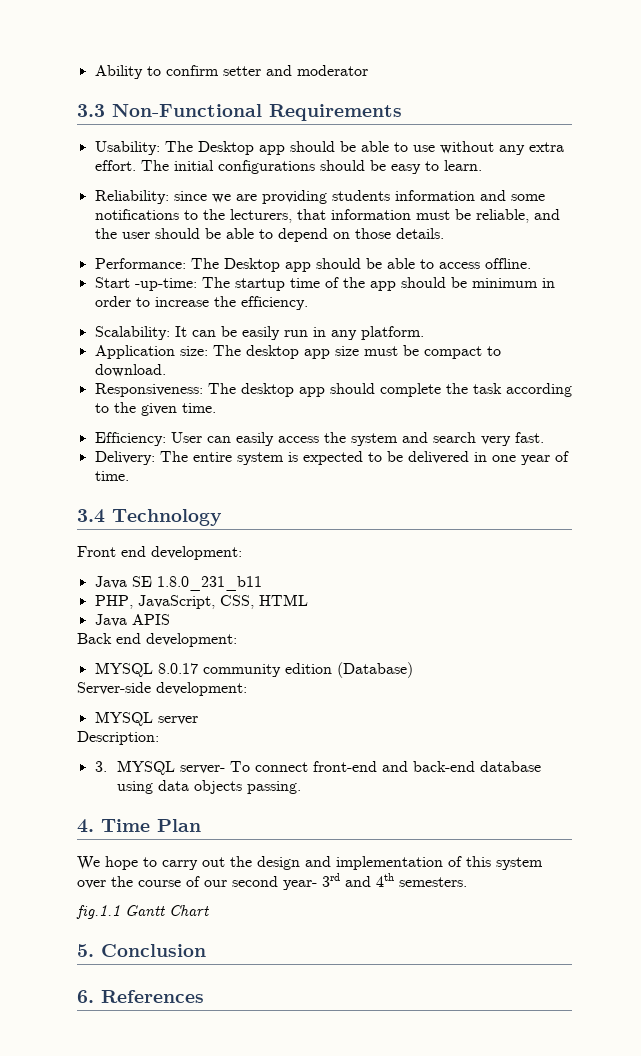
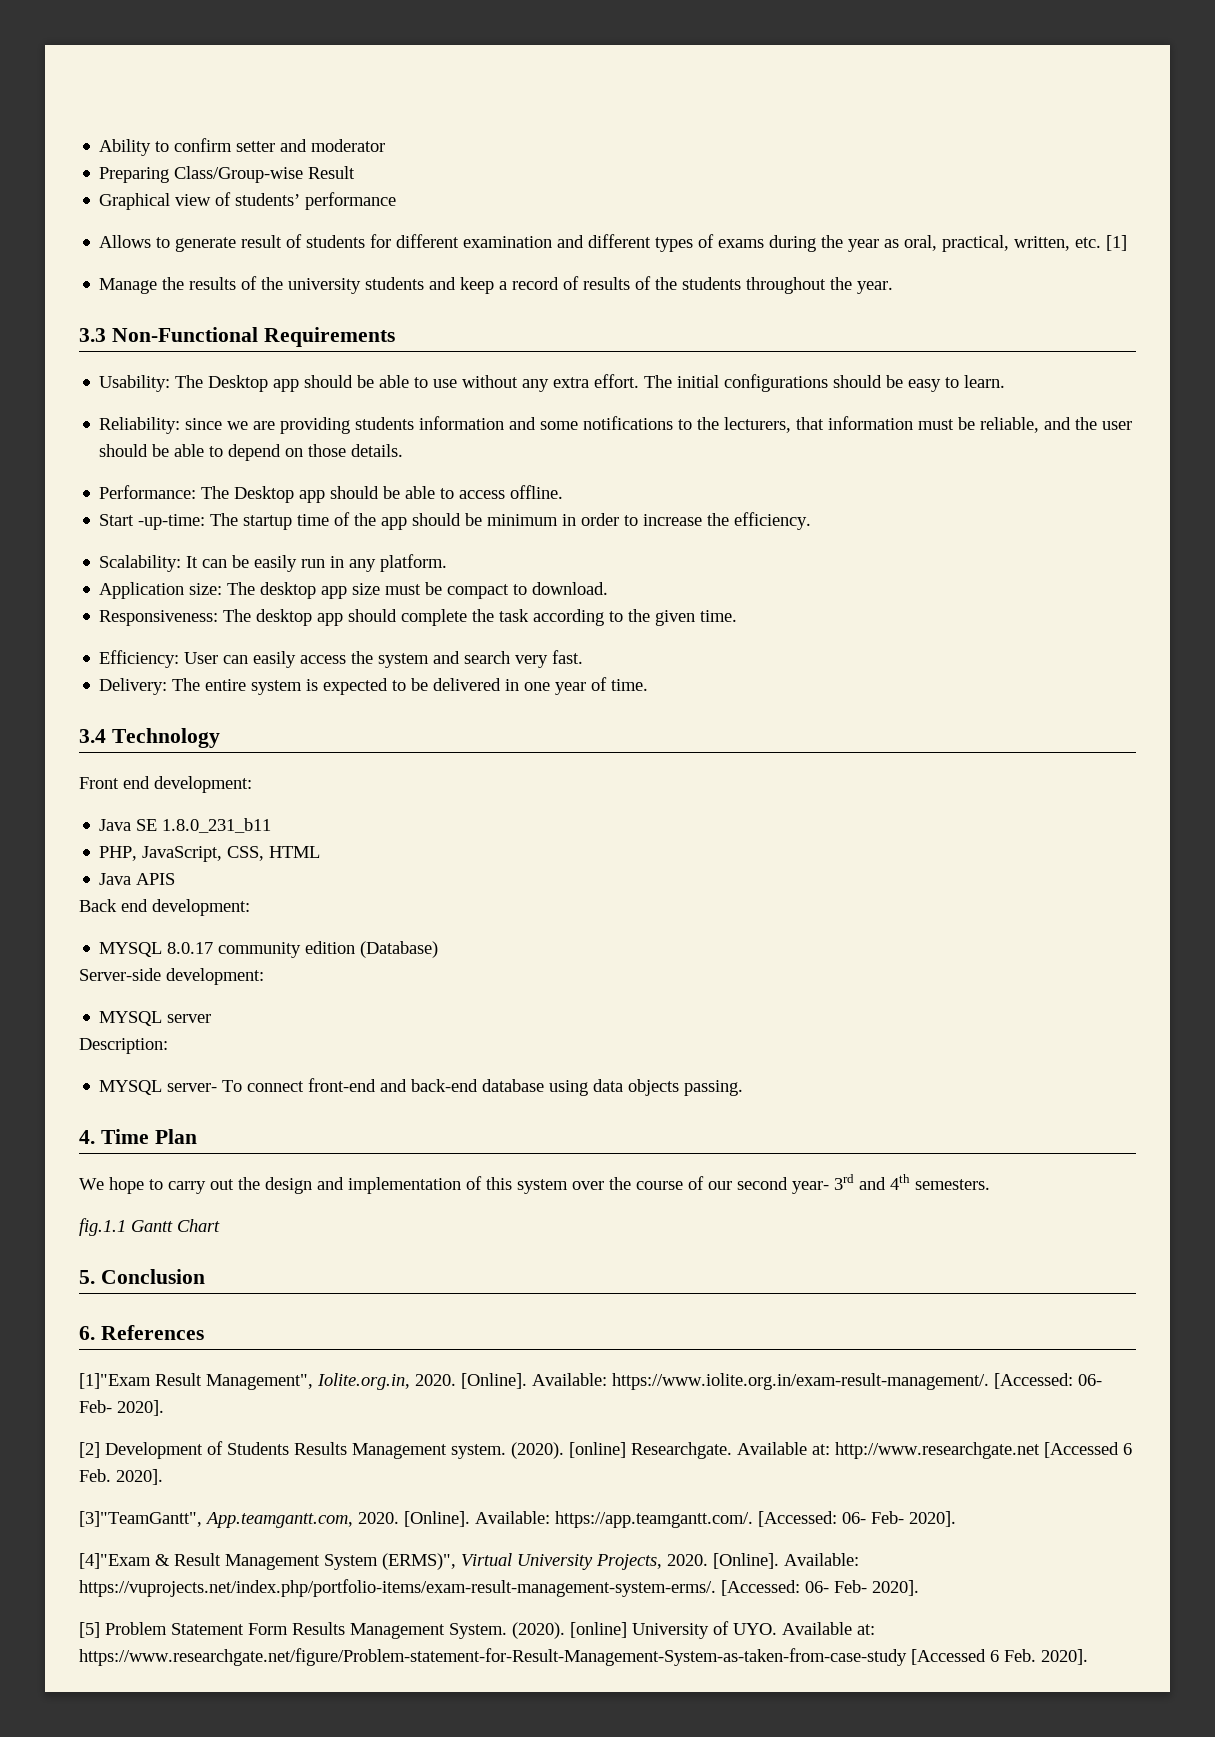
(368, 70) none -> [99,166,356,183] [99,192,397,210] [99,234,1128,252] [99,276,894,294] // Preparing Class/Group-wise Result // Graphical view of students’ performance // Allows to generate result of students for different examination and different types of exams during the year as oral, practical, written, etc. [1] // Manage the results of the university students and keep a record of results of the students throughout the year.
[94,761,107,772] 3. -> (168, 1046) none
(204, 996) none -> [79,1373,1102,1390] [79,1400,164,1416] [79,1441,1132,1459] [79,1469,163,1485] [79,1511,956,1528] [79,1553,859,1570] [79,1579,919,1597] [79,1621,875,1639] [79,1648,1088,1666] // [1]"Exam Result Management", Iolite.org.in, 2020. [Online]. Available: https://www.iolite.org.in/exam-result-management/. [Accessed: 06- Feb- 2020]. // [2] Development of Students Results Management system. (2020). [online] Researchgate. Available at: http://www.researchgate.net [Accessed 6 Feb. 2020]. // [3]"TeamGantt", App.teamgantt.com, 2020. [Online]. Available: https://app.teamgantt.com/. [Accessed: 06- Feb- 2020]. // [4]"Exam & Result Management System (ERMS)", Virtual University Projects, 2020. [Online]. Available: https://vuprojects.net/index.php/portfolio-items/exam-result-management-system-erms/. [Accessed: 06- Feb- 2020]. // [5] Problem Statement Form Results Management System. (2020). [online] University of UYO. Available at: https://www.researchgate.net/figure/Problem-statement-for-Result-Management-System-as-taken-from-case-study [Accessed 6 Feb. 2020].

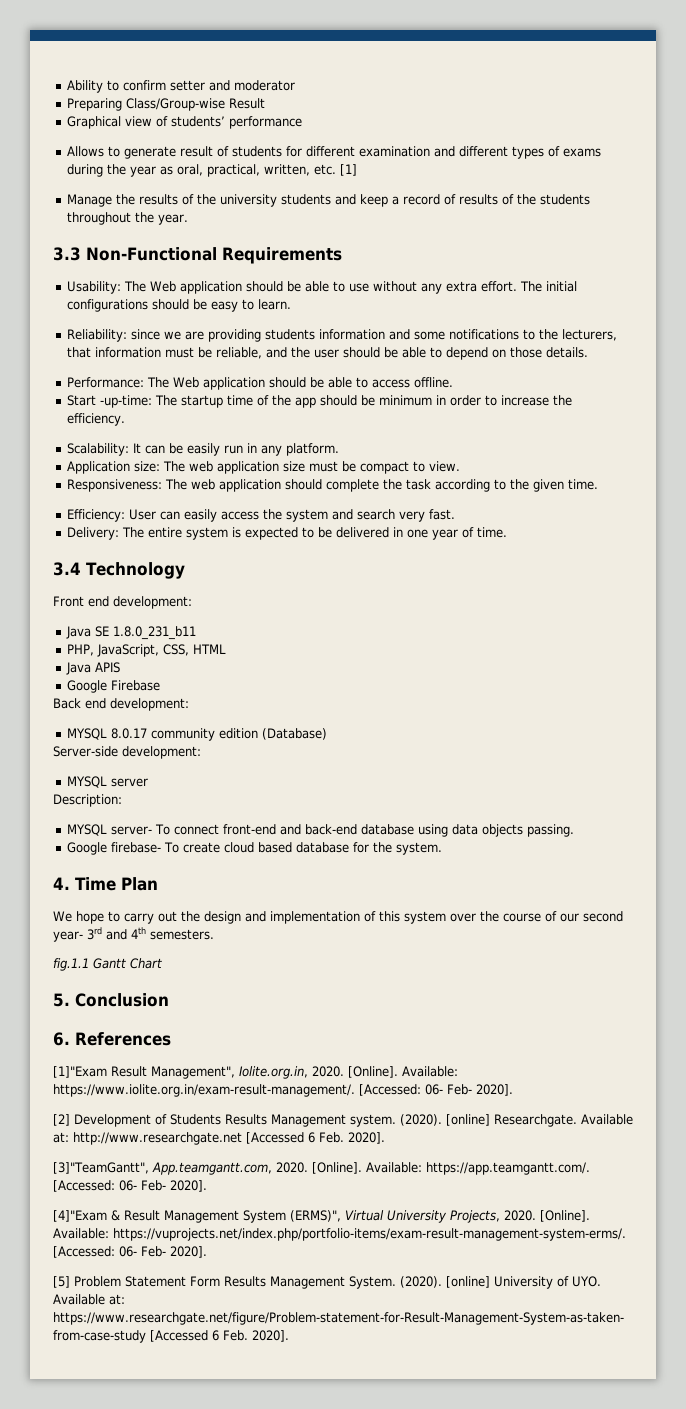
[208,375,300,392] Desktop app -> [150,281,243,294] Web application
[234,486,326,503] Desktop app -> [173,377,266,390] Web application
[260,582,348,599] desktop app -> [189,461,280,474] web application
[532,582,609,595] download. -> [429,461,461,472] view.
[256,609,344,626] desktop app -> [191,479,282,492] web application
(176, 879) none -> [67,680,161,693] // Google Firebase
(744, 1088) none -> [67,842,443,855] // Google firebase- To create cloud based database for the system.

